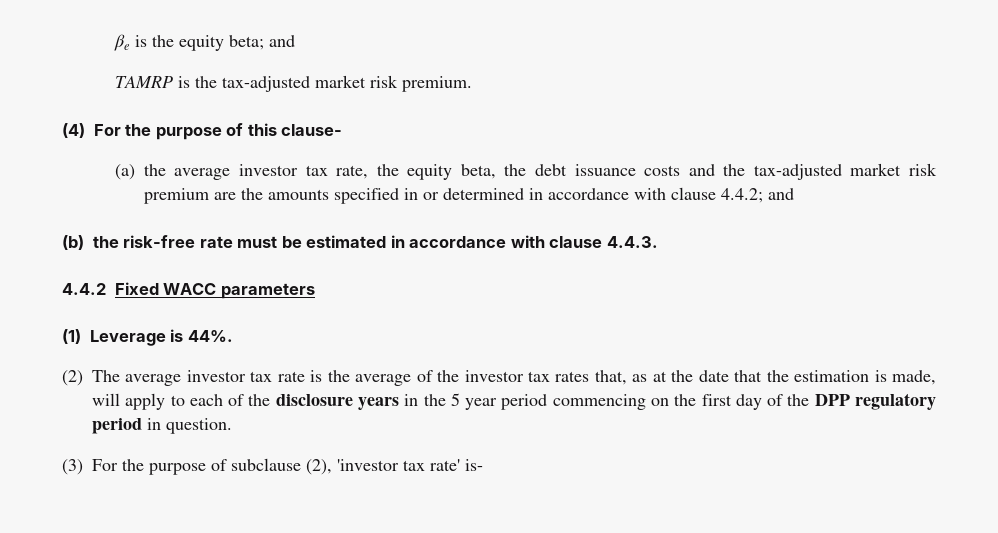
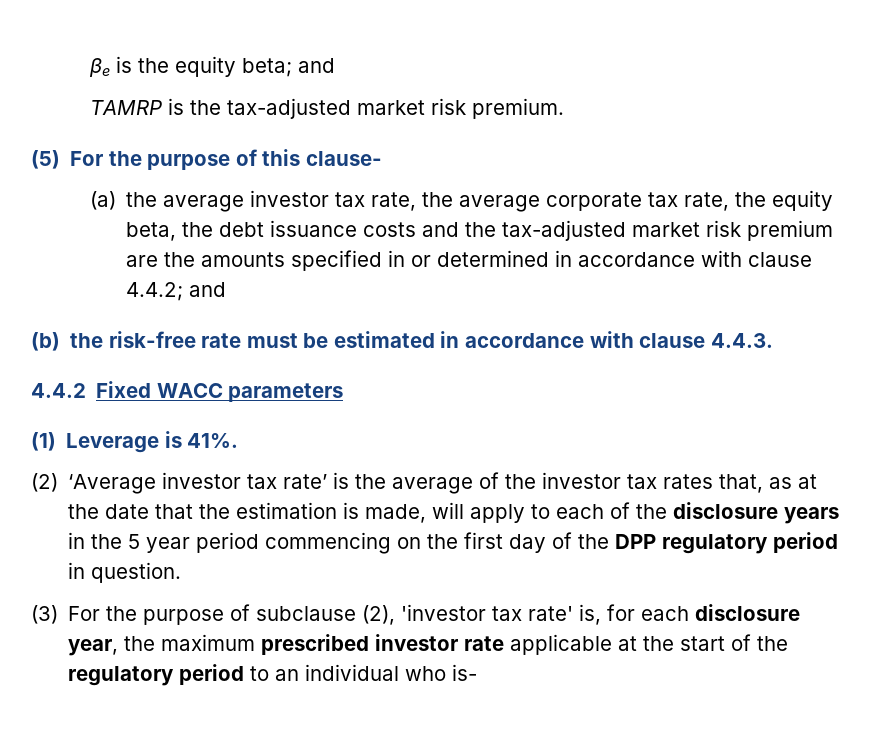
[62,123,85,138] (4) -> [31,150,60,169] (5)
(399, 170) none -> [459,192,767,212] average corporate tax rate, the
[187,330,233,342] 44%. -> [187,433,239,448] 41%.
[92,370,305,386] The average investor tax rate -> [68,472,328,494] ‘Average investor tax rate’
(460, 465) none -> [579,604,801,625] [68,634,789,656] [68,664,447,686] is, for each disclosure year, the maximum prescribed investor rate applicable at the start of the regulatory period to an individual who

